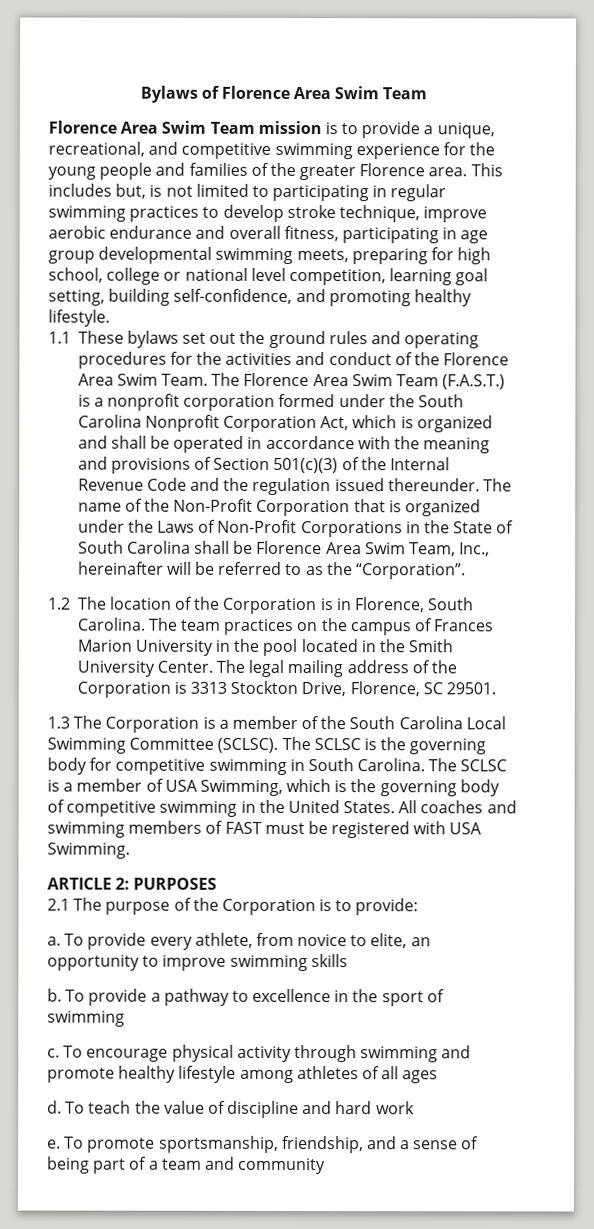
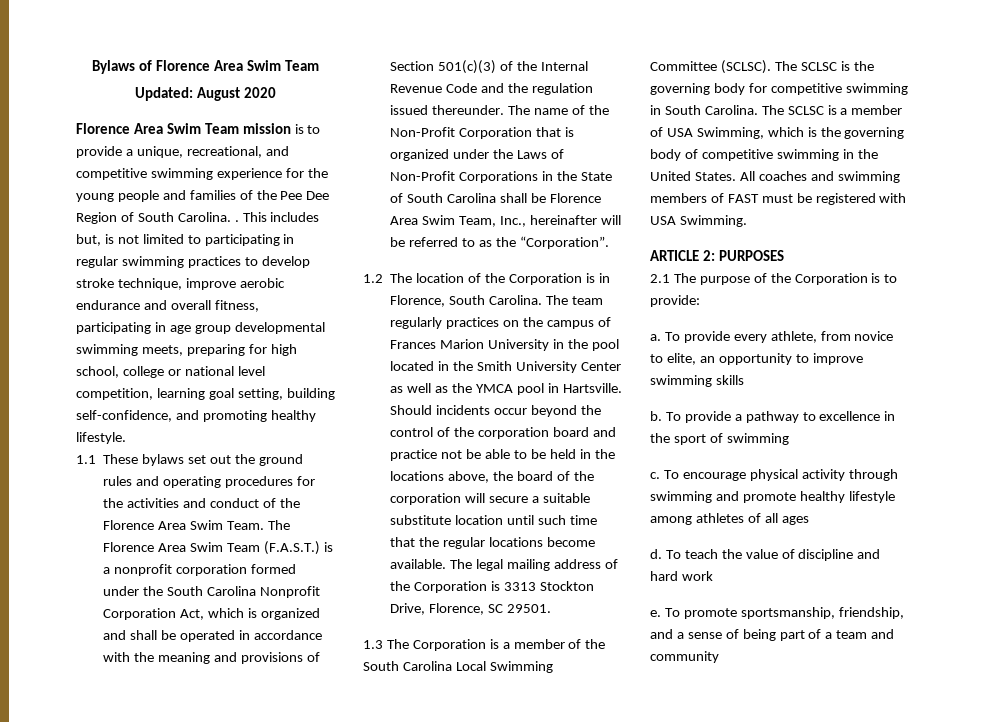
(428, 93) none -> [135,87,276,101] // Updated: August 2020
[299,163,468,181] greater Florence area. -> [280,191,330,200] [76,212,239,224] Pee Dee Region of South Carolina. .
(221, 625) none -> [390,317,443,329] regularly
[156,660,213,673] Center. -> [580,362,621,371] [390,383,622,395] [390,405,601,417] [390,427,616,439] [390,449,615,461] [390,471,594,483] [390,493,590,505] [390,515,597,525] [390,537,595,549] [390,559,447,569] Center as well as the YMCA pool in Hartsville. Should incidents occur beyond the control of the corporation board and practice not be able to be held in the locations above, the board of the corporation will secure a suitable substitute location until such time that the regular locations become available.

